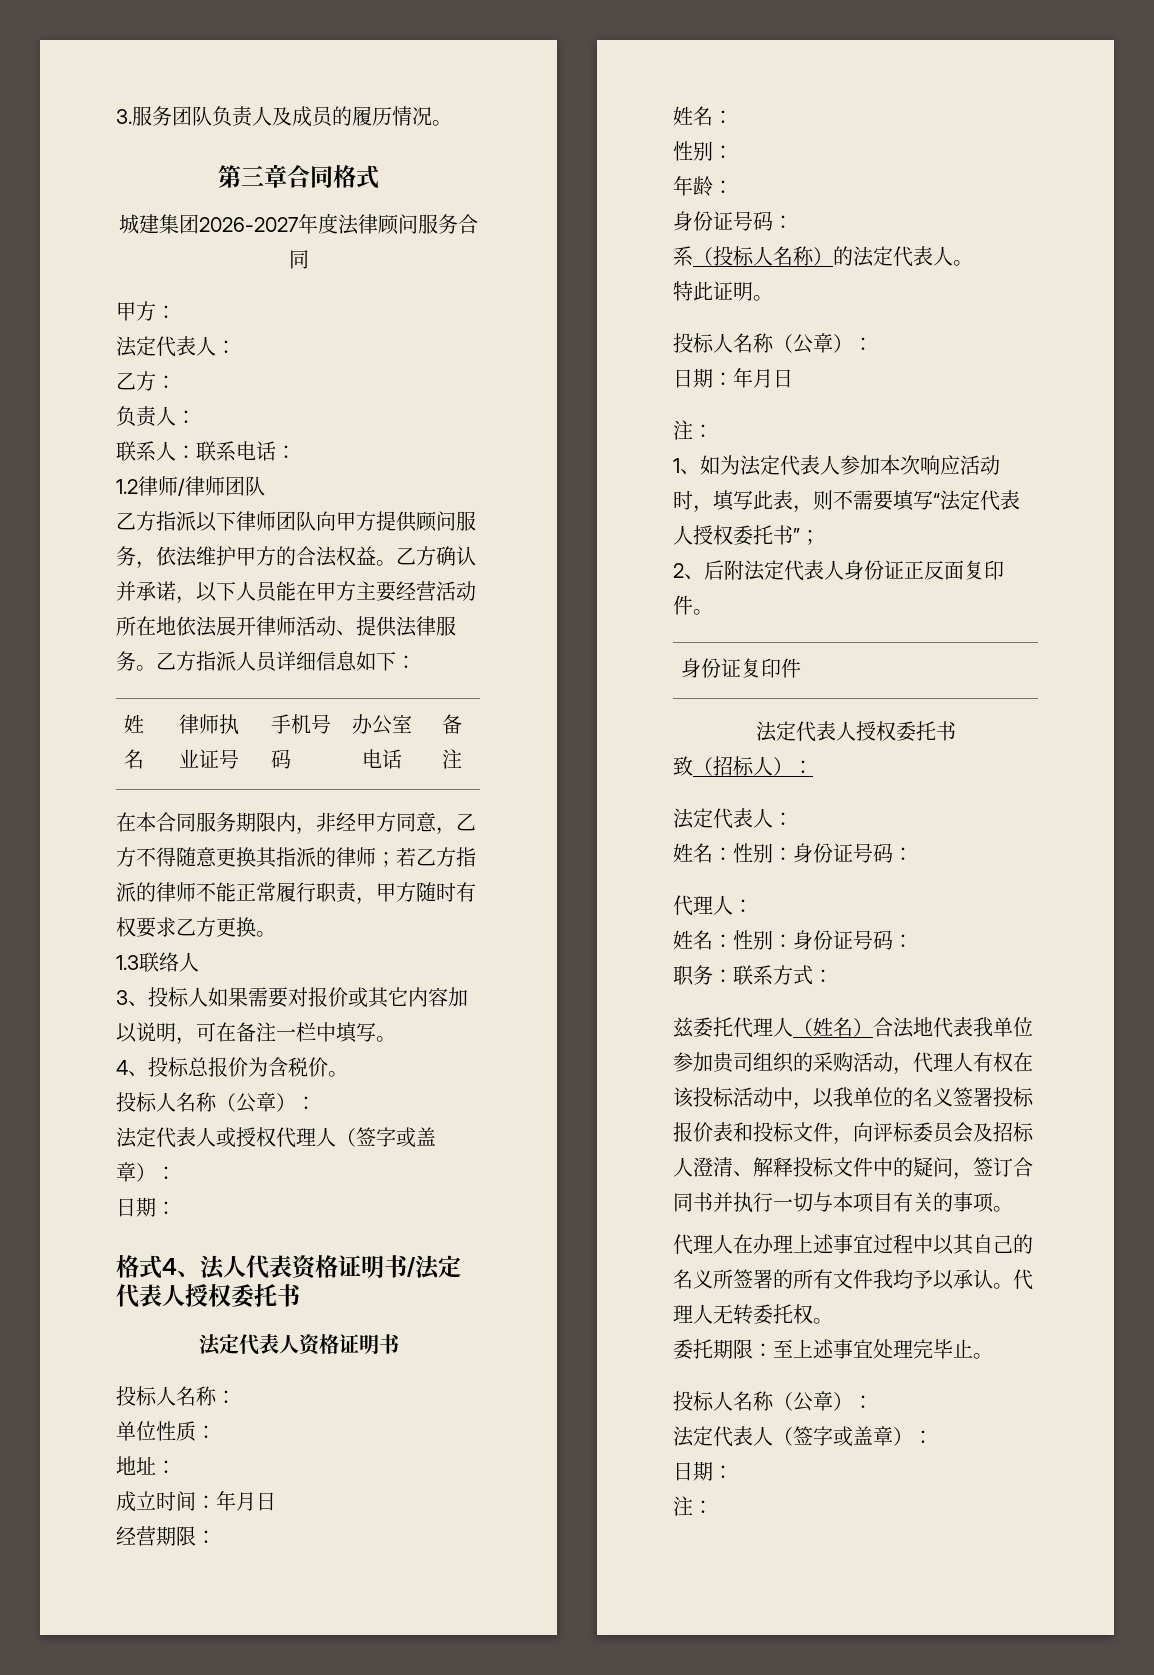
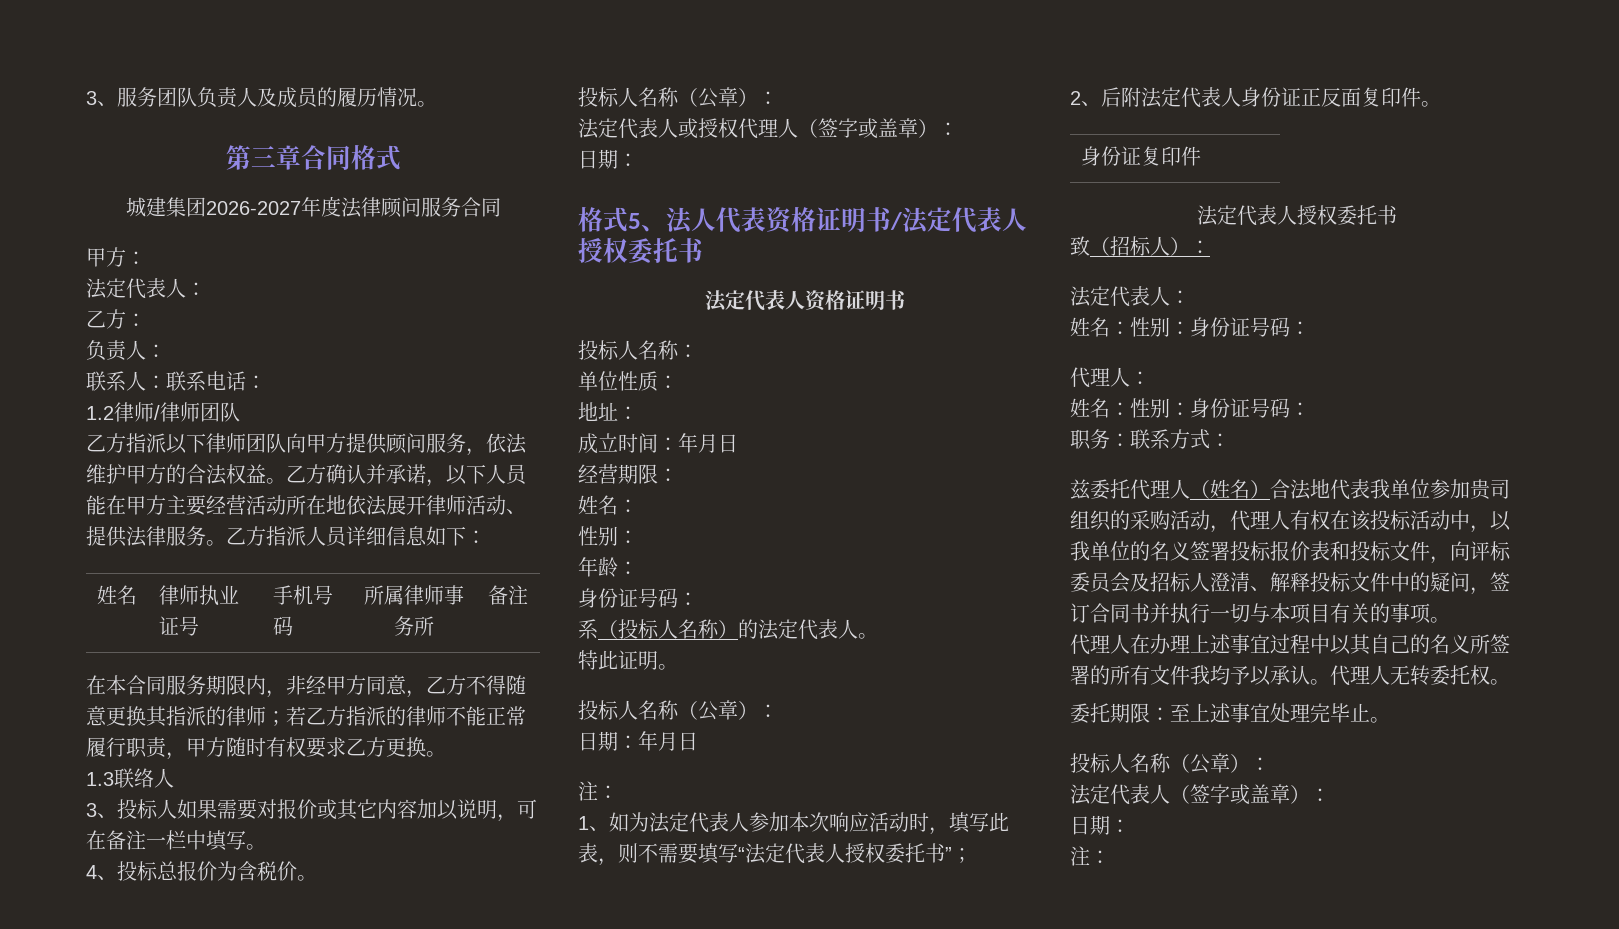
[116,109,132,124] 3. -> [86,91,117,106] 3、
[352,714,412,735] [362,749,402,769] 办公室电话 -> [364,585,464,605] [394,616,434,636] 所属律师事务所
[162,1258,177,1275] 4 -> [628,213,641,229] 5

